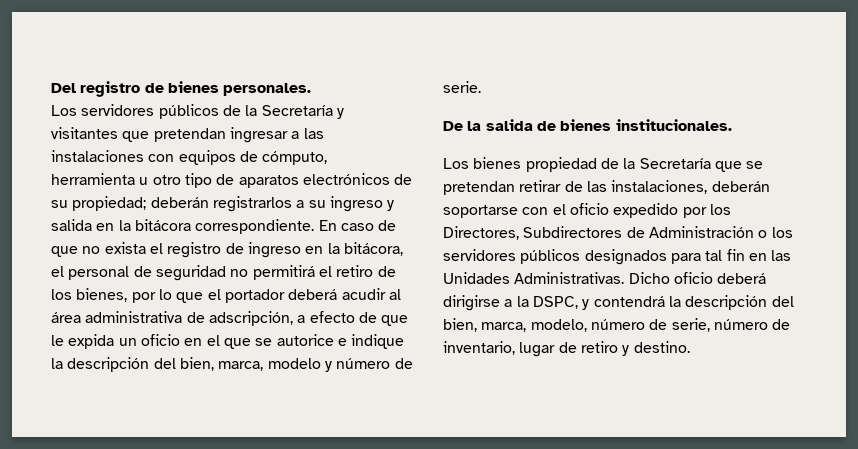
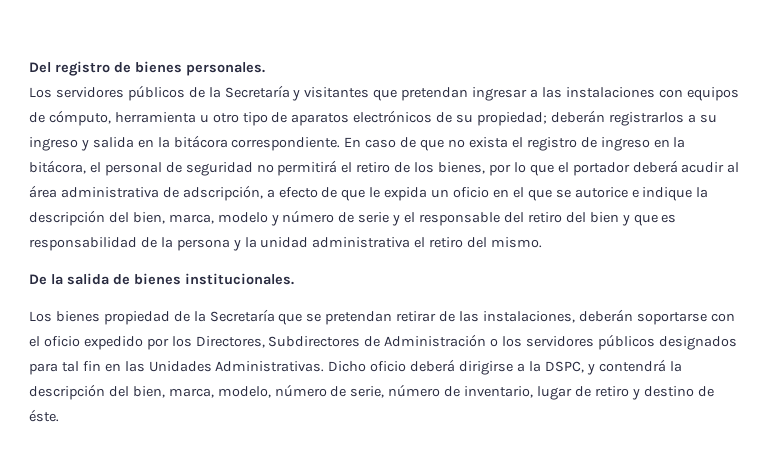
[443,81,481,93] serie. -> [358,212,677,226] [29,237,543,251] serie y el responsable del retiro del bien y que es responsabilidad de la persona y la unidad administrativa el retiro del mismo.
[633,341,690,353] destino. -> [643,386,714,397] [29,409,59,422] destino de éste.

